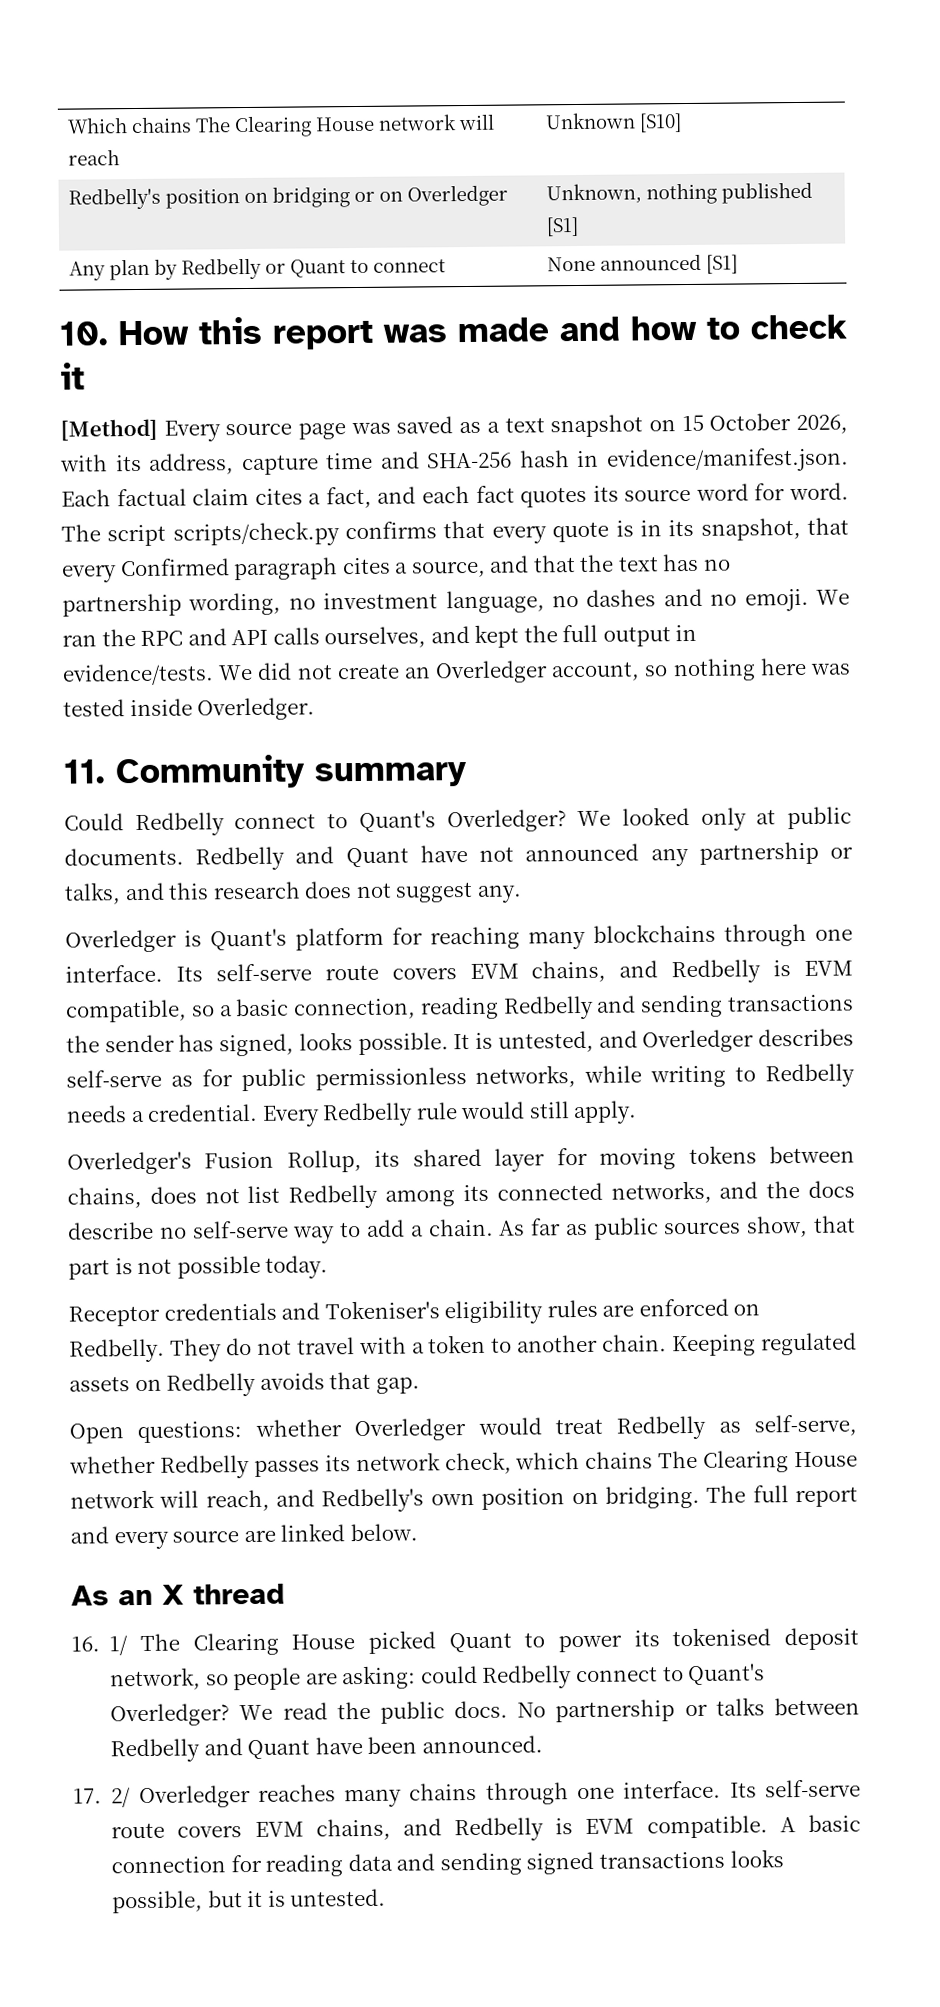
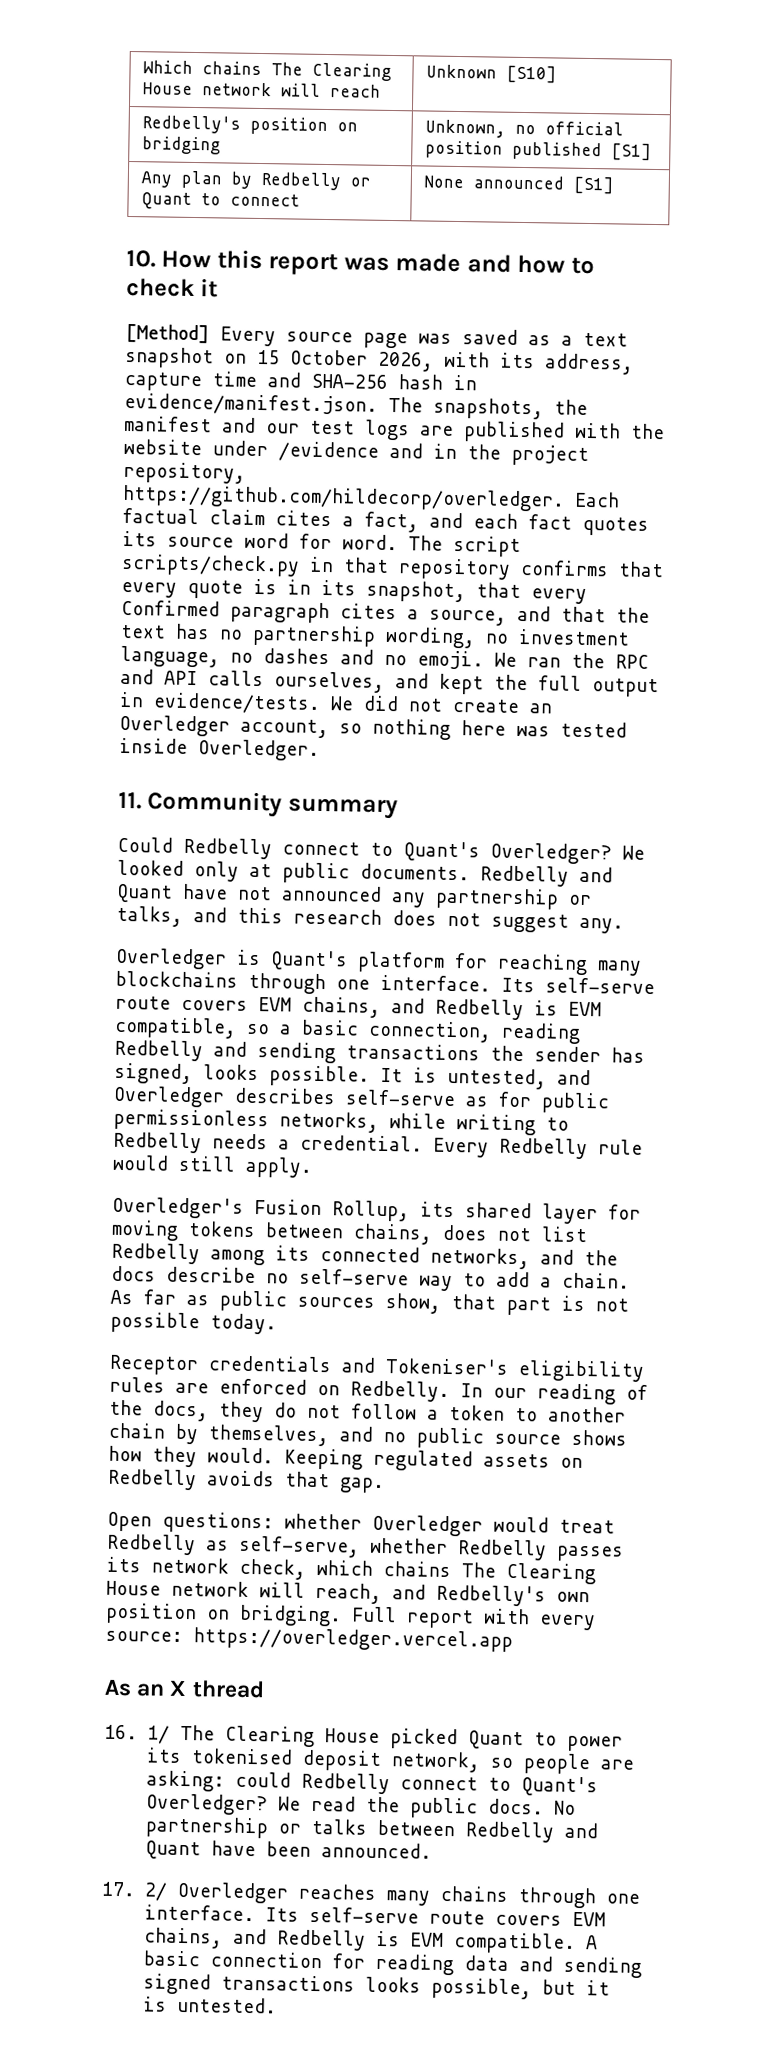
[353,184,508,207] [545,182,717,205] or on Overledger | Unknown, nothing -> [424,119,624,138] [424,140,503,159] | Unknown, no official position
(849, 460) none -> [388,396,588,420] [124,415,665,443] [123,438,589,467] [123,461,246,484] [122,484,565,512] The snapshots, the manifest and our test logs are published with the website under /evidence and in the project repository, https://github.com/hildecorp/overledger.
(340, 534) none -> [309,556,511,580] in that repository
[169,1334,668,1362] They do not travel with a token to another chain. -> [460,1383,648,1405] [109,1399,626,1423] [108,1422,627,1449] [108,1445,274,1468] In our reading of the docs, they do not follow a token to another chain by themselves, and no public source shows how they would.
[706,1485,859,1508] [70,1523,418,1550] The full report and every source are linked below. -> [351,1606,596,1631] [105,1627,513,1652] Full report with every source: https://overledger.vercel.app

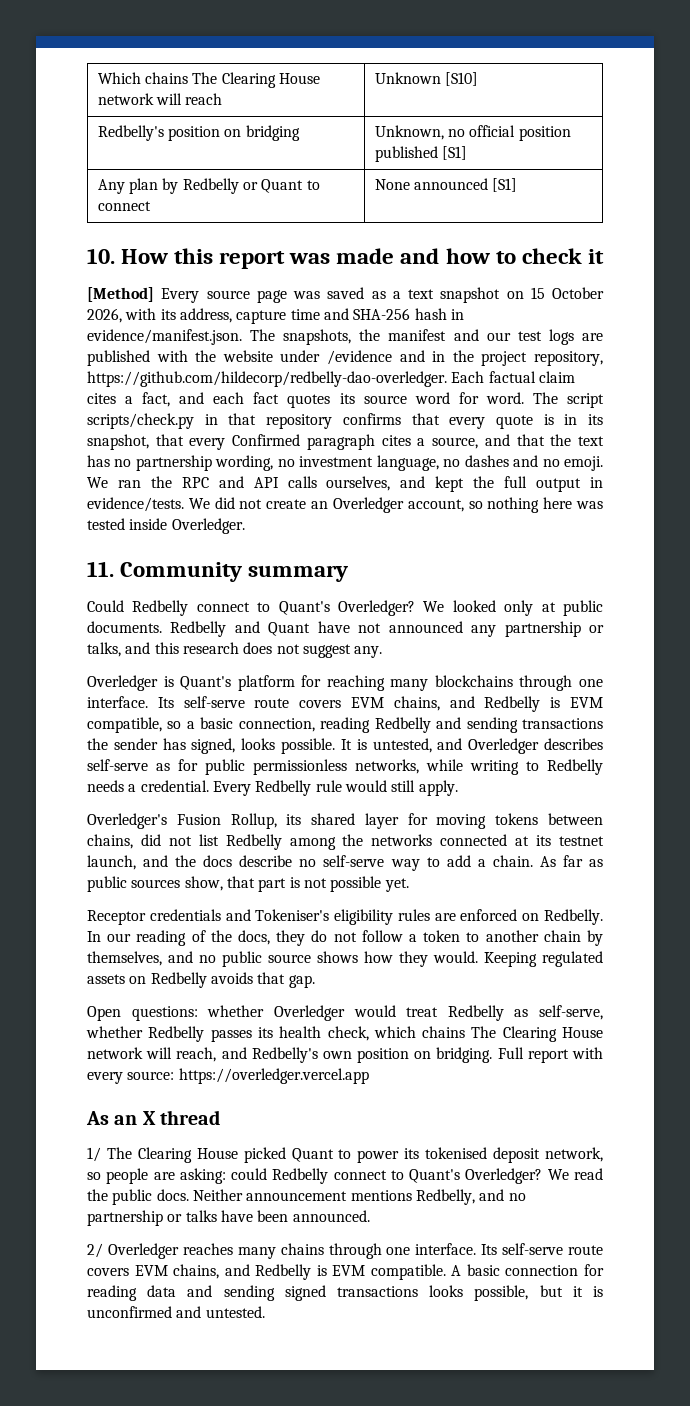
[122,484,565,512] https://github.com/hildecorp/overledger. -> [87,371,447,387] https://github.com/hildecorp/redbelly-dao-overledger.
[442,1224,488,1241] does -> [140,834,161,846] did
[275,1245,530,1270] its connected networks, -> [342,834,605,846] [87,855,136,870] the networks connected at its testnet launch,
[210,1313,277,1335] today. -> [384,878,409,892] yet.
[151,1557,229,1574] network -> [279,1026,322,1038] health
[104,1724,138,1740] 16. -> (221, 1117) none
[553,1800,576,1815] [144,1816,598,1843] [144,1840,201,1860] No partnership or talks between Redbelly and Quant -> [192,1189,526,1205] [87,1210,217,1226] Neither announcement mentions Redbelly, and no partnership or talks
[101,1881,136,1897] 17. -> (370, 1216) none
(167, 2004) none -> [87,1306,202,1318] unconfirmed and

